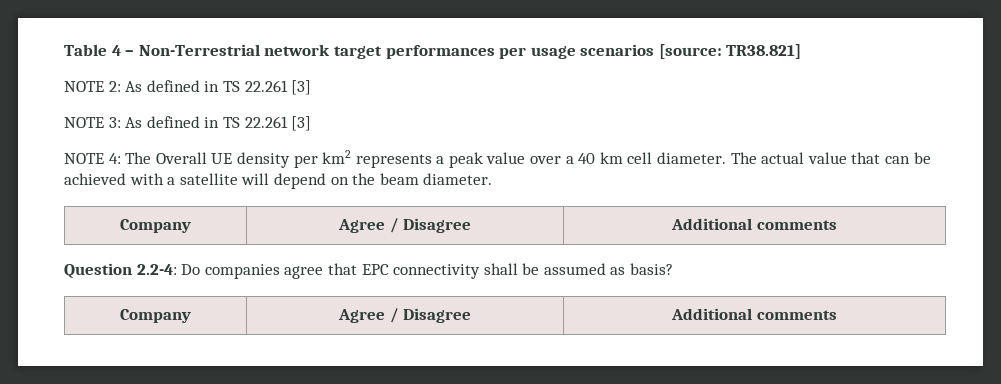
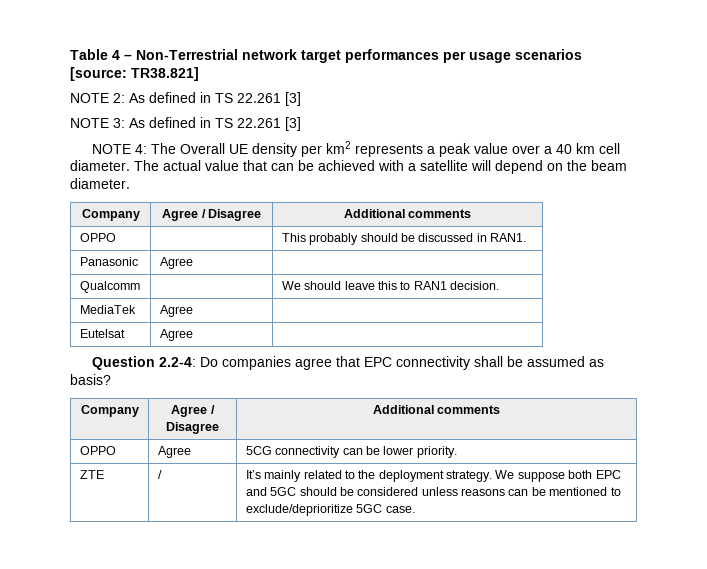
(837, 225) none -> [79,233,116,242] [281,233,527,245] [79,257,138,266] [159,257,193,269] [79,281,140,293] [281,281,500,290] [79,305,136,314] [159,305,193,317] [79,329,125,338] [159,329,193,341] // OPPO | | This probably should be discussed in RAN1. // Panasonic | Agree | // Qualcomm | | We should leave this to RAN1 decision. // MediaTek | Agree | // Eutelsat | Agree |
(837, 315) none -> [79,446,116,455] [157,446,191,458] [245,446,457,458] [79,470,104,479] [157,470,162,479] [245,470,621,482] [245,487,621,496] [245,504,415,516] // OPPO | Agree | 5CG connectivity can be lower priority. // ZTE | / | It’s mainly related to the deployment strategy. We suppose both EPC and 5GC should be considered unless reasons can be mentioned to exclude/deprioritize 5GC case.

